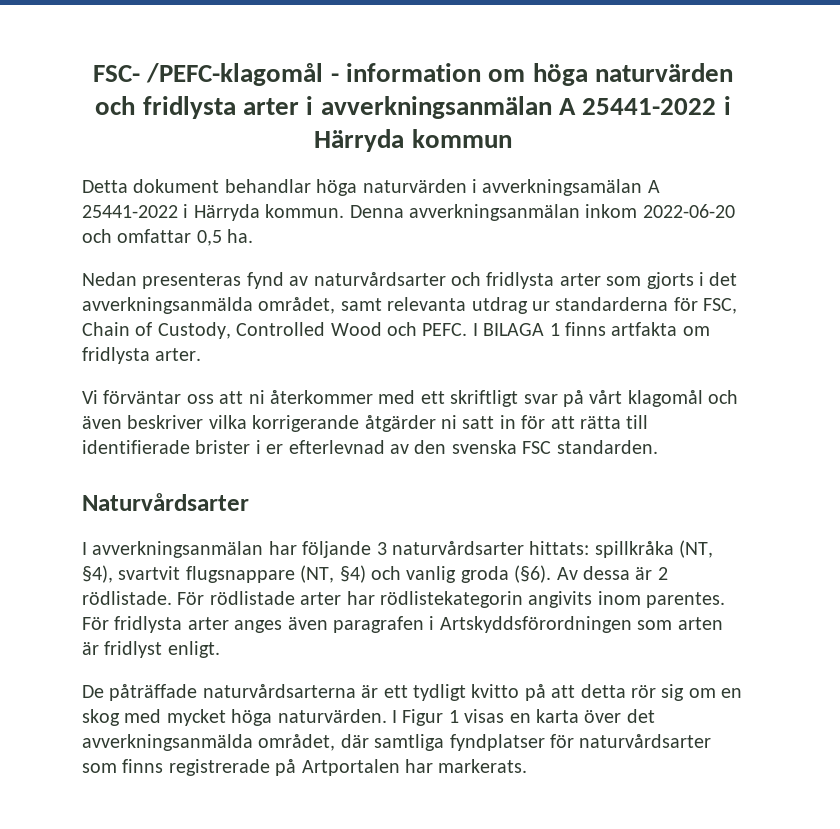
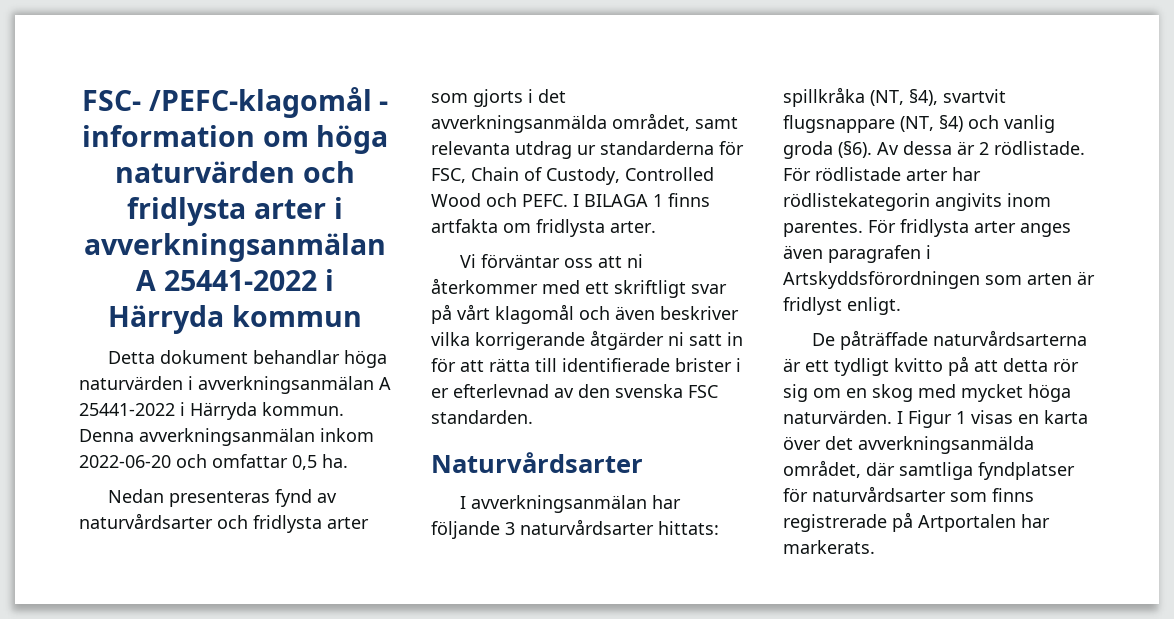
[482,179,643,196] avverkningsamälan -> [198,376,374,394] avverkningsanmälan

